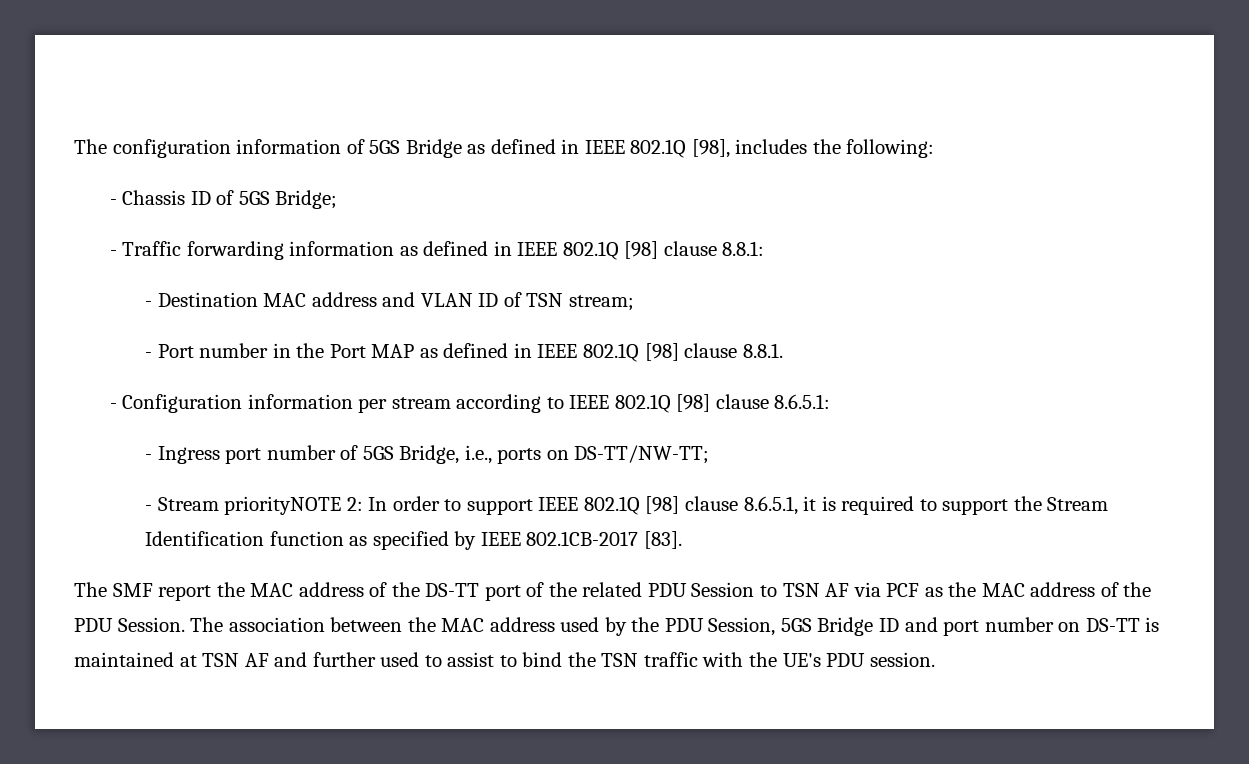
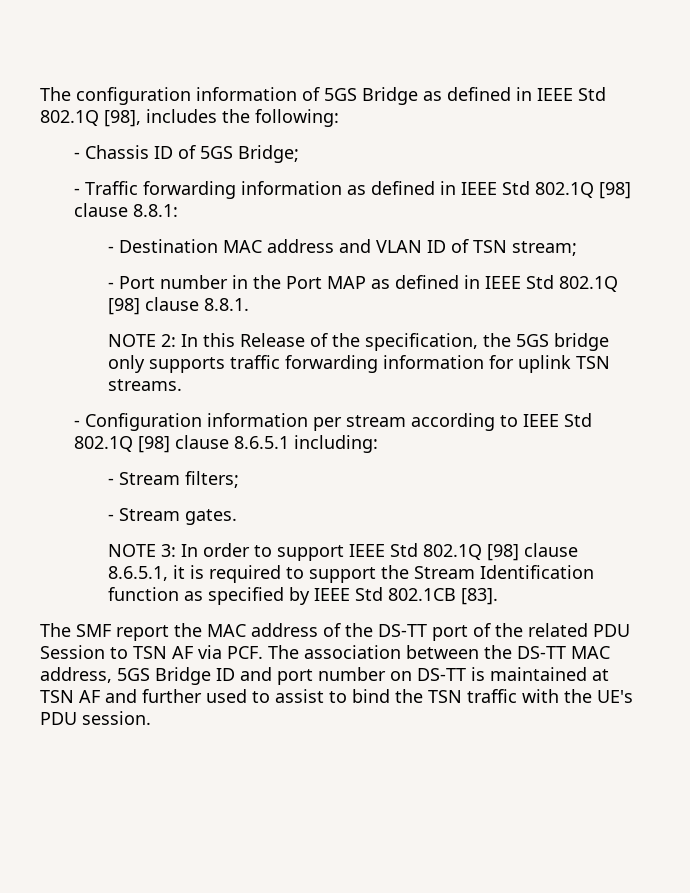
(625, 147) none -> [578,87,606,101] Std
(558, 249) none -> [501,181,530,195] Std
(578, 351) none -> [525,275,554,289] Std
(783, 350) none -> [107,333,609,351] [107,355,610,373] [107,379,182,391] // NOTE 2: In this Release of the specification, the 5GS bridge only supports traffic forwarding information for uplink TSN streams.
[614,394,831,413] [145,445,710,464] [145,496,363,515] 802.1Q [98] clause 8.6.5.1: // - Ingress port number of 5GS Bridge, i.e., ports on DS-TT/NW-TT; // - Stream priorityNOTE 2: -> [563,413,592,427] [73,435,378,453] [107,471,239,488] [107,508,237,525] [107,544,176,557] Std 802.1Q [98] clause 8.6.5.1 including: // - Stream filters; // - Stream gates. // NOTE 3:
(579, 504) none -> [389,543,418,557] Std
[526,531,639,546] 802.1CB-2017 -> [354,587,456,601] Std 802.1CB
[886,582,1152,597] [74,617,776,636] PCF as the MAC address of the PDU Session. The association between the MAC address used by the PDU Session, -> [227,645,610,659] [40,667,112,683] PCF. The association between the DS-TT MAC address,

